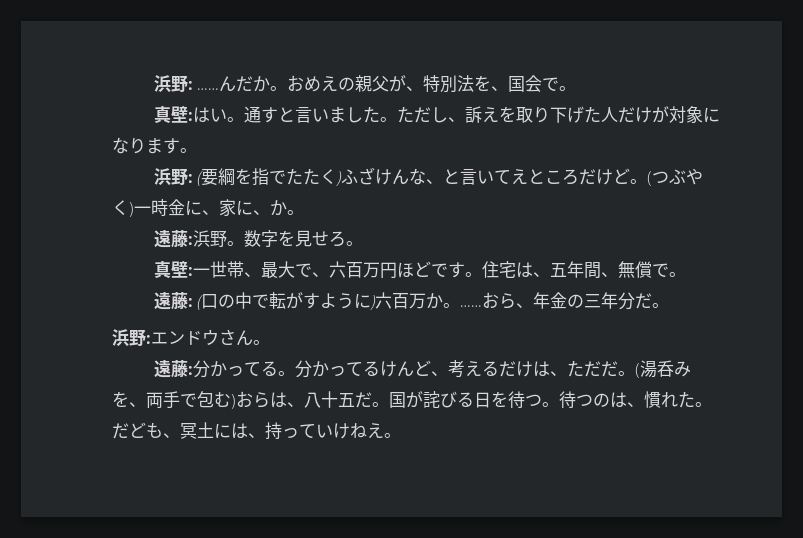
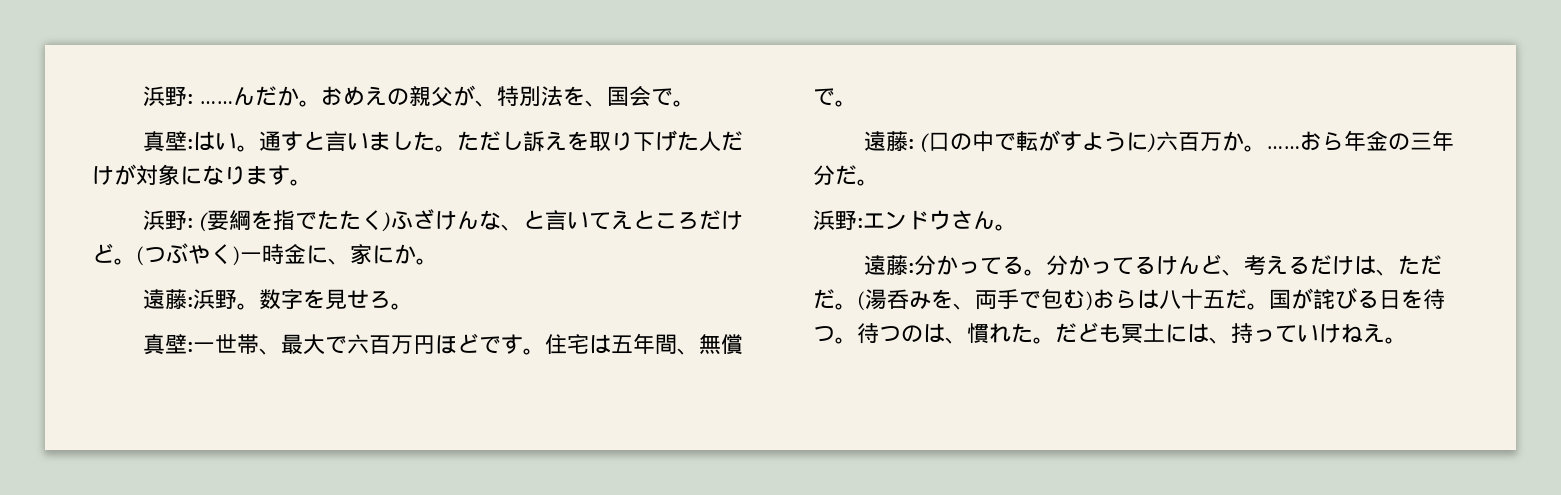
[447,117,465,122] 、 -> (523, 140) none
[253,210,270,215] 、 -> (394, 254) none
[311,272,329,277] 、 -> (347, 345) none
[532,272,550,277] 、 -> (611, 344) none
[516,303,534,308] 、 -> (1344, 141) none
[287,402,304,407] 、 -> (1159, 299) none
[163,433,180,438] 、 -> (1121, 333) none

